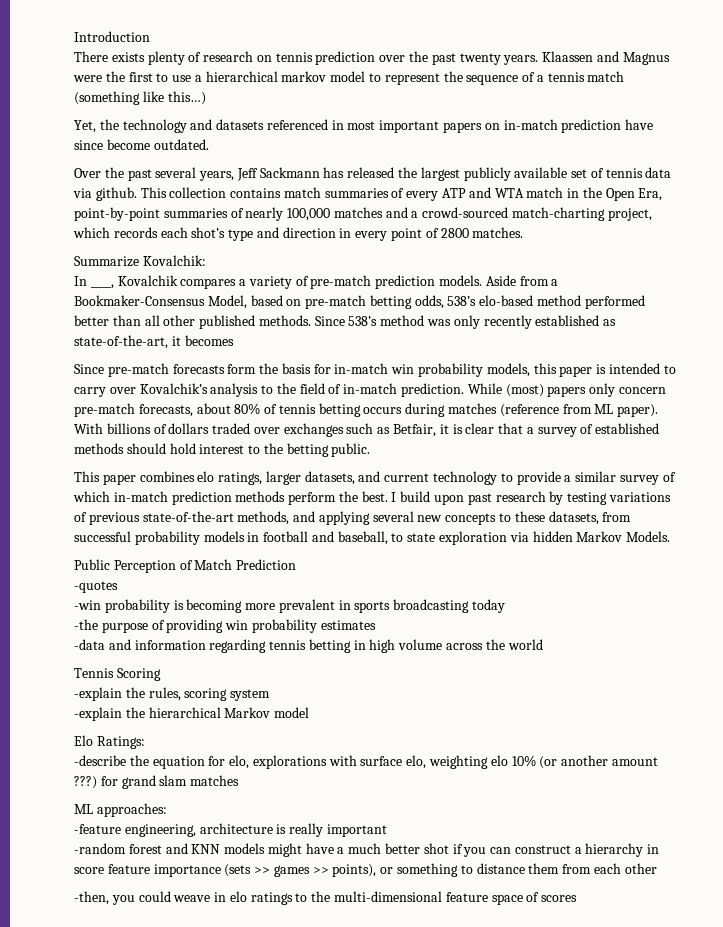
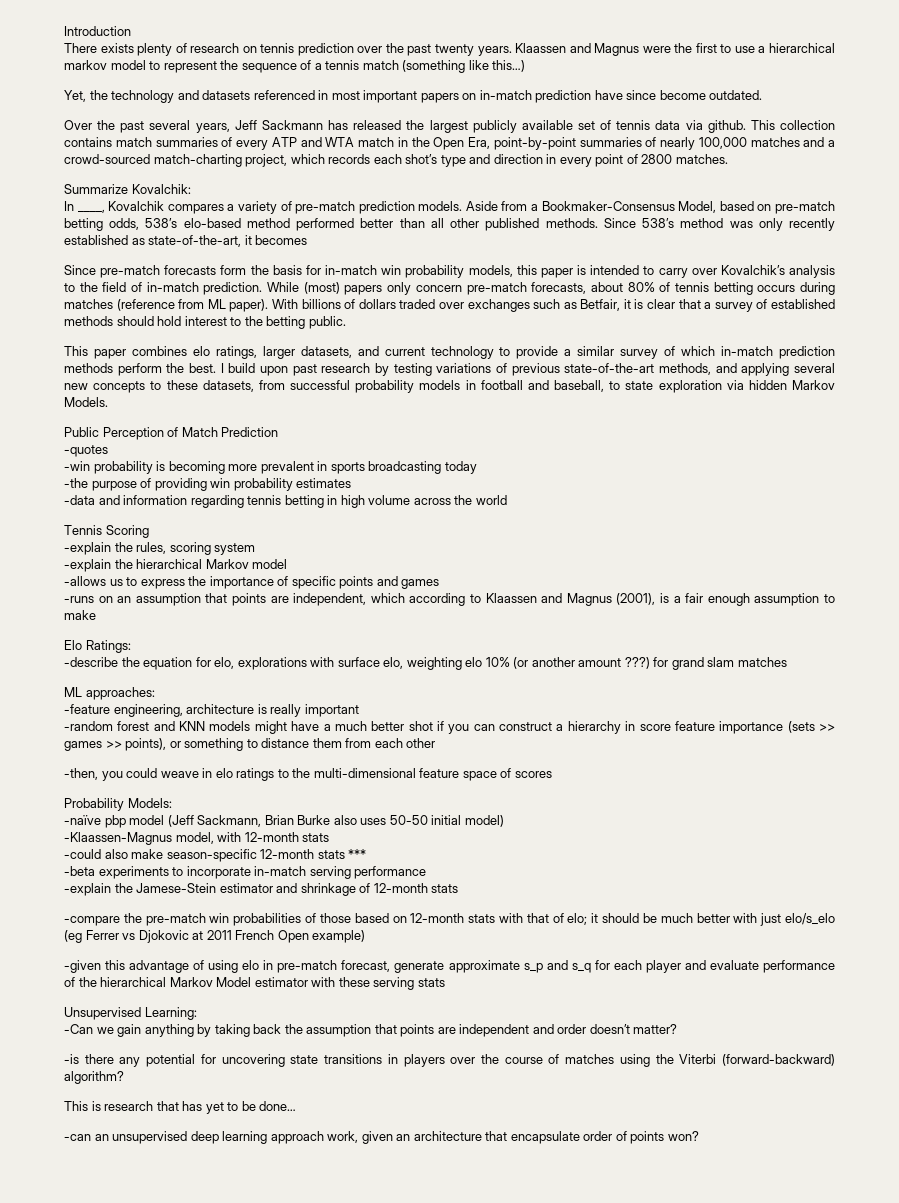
(310, 712) none -> [64,576,440,589] [64,593,836,606] [64,610,96,620] // -allows us to express the importance of specific points and games // -runs on an assumption that points are independent, which according to Klaassen and Magnus (2001), is a fair enough assumption to make
(578, 898) none -> [64,798,172,811] [64,815,504,828] [64,832,330,845] [64,849,367,862] [64,866,427,879] [64,883,459,896] [64,913,836,926] [64,930,366,943] [64,960,835,973] [64,977,445,990] [64,1007,197,1020] [64,1024,678,1037] [64,1054,835,1067] [64,1071,124,1084] [64,1101,297,1114] [64,1131,699,1144] // Probability Models: // -naïve pbp model (Jeff Sackmann, Brian Burke also uses 50-50 initial model) // -Klaassen-Magnus model, with 12-month stats // -could also make season-specific 12-month stats *** // -beta experiments to incorporate in-match serving performance // -explain the Jamese-Stein estimator and shrinkage of 12-month stats // -compare the pre-match win probabilities of those based on 12-month stats with that of elo; it should be much better with just elo/s_elo (eg Ferrer vs Djokovic at 2011 French Open example) // -given this advantage of using elo in pre-match forecast, generate approximate s_p and s_q for each player and evaluate performance of the hierarchical Markov Model estimator with these serving stats // Unsupervised Learning: // -Can we gain anything by taking back the assumption that points are independent and order doesn’t matter? // -is there any potential for uncovering state transitions in players over the course of matches using the Viterbi (forward-backward) algorithm? // This is research that has yet to be done… // -can an unsupervised deep learning approach work, given an architecture that encapsulate order of points won?

